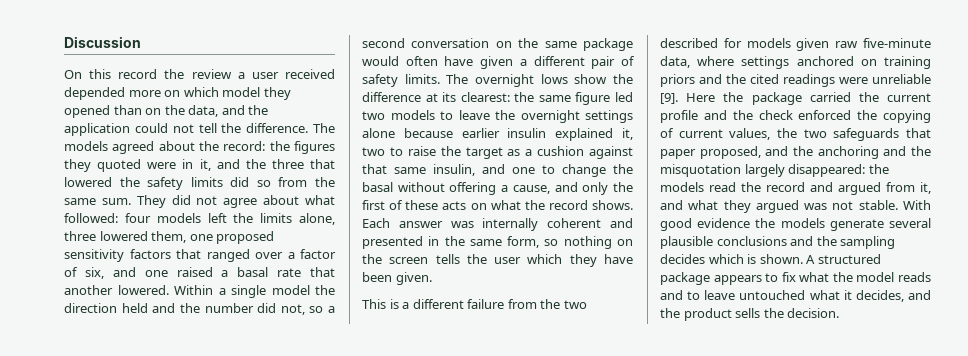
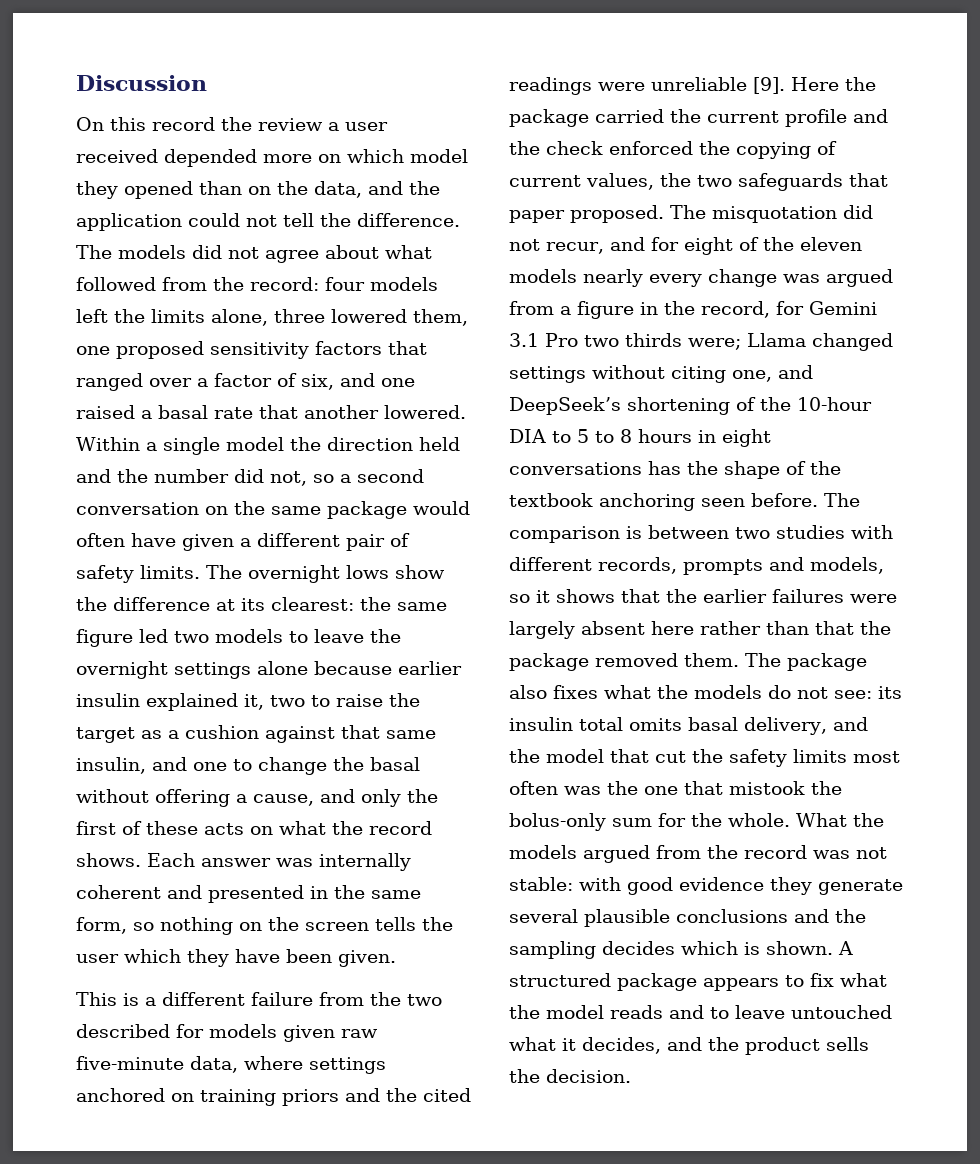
[112,141,336,154] [64,159,335,172] [64,177,336,190] [64,195,166,208] agreed about the record: the figures they quoted were in it, and the three that lowered the safety limits did so from the same sum. They -> (186, 252) none
[64,213,118,223] followed: -> [76,277,319,291] followed from the record:
[699,146,931,159] [660,164,889,177] [660,182,931,195] [660,200,931,213] [660,218,825,231] proposed, and the anchoring and the misquotation largely disappeared: the models read the record and argued from it, and what they argued was not stable. With good evidence the models -> [570,205,873,223] [509,237,862,255] [509,269,893,287] [509,301,877,319] [509,333,893,351] [509,365,813,383] [509,397,872,415] [509,429,771,447] [509,461,841,479] [509,493,860,511] [509,525,893,543] [509,557,884,575] [509,589,897,603] [509,621,891,639] [509,653,867,671] [509,685,902,699] [509,717,868,735] [509,749,900,767] [509,781,842,795] [509,813,884,831] [509,845,887,863] [509,877,812,895] proposed. The misquotation did not recur, and for eight of the eleven models nearly every change was argued from a figure in the record, for Gemini 3.1 Pro two thirds were; Llama changed settings without citing one, and DeepSeek’s shortening of the 10-hour DIA to 5 to 8 hours in eight conversations has the shape of the textbook anchoring seen before. The comparison is between two studies with different records, prompts and models, so it shows that the earlier failures were largely absent here rather than that the package removed them. The package also fixes what the models do not see: its insulin total omits basal delivery, and the model that cut the safety limits most often was the one that mistook the bolus-only sum for the whole. What the models argued from the record was not stable: with good evidence they

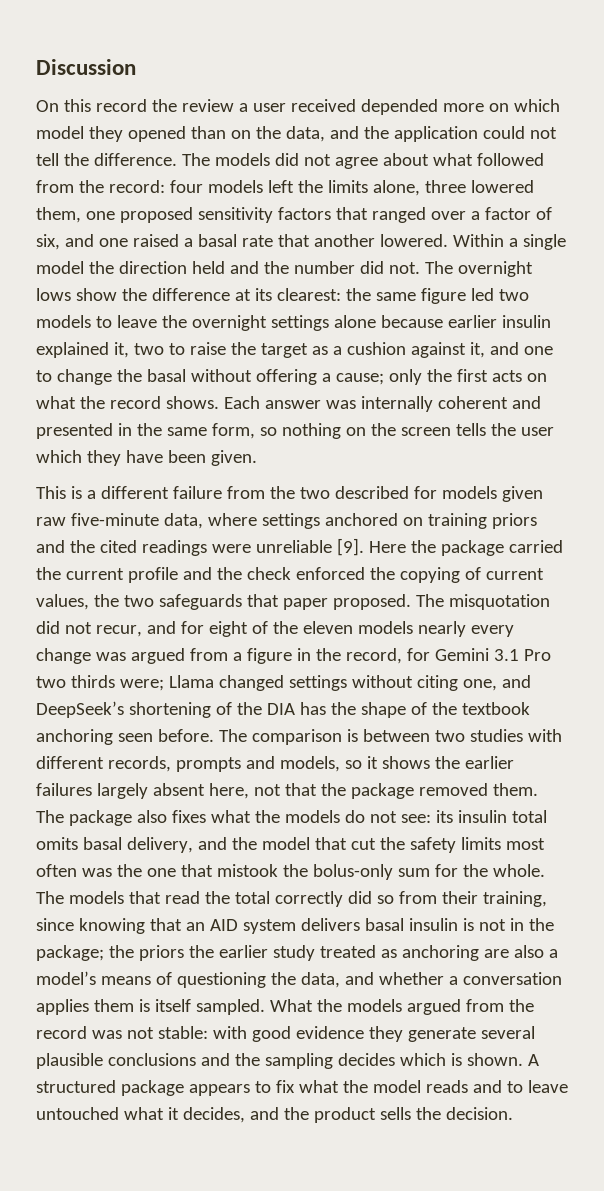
[270,469,424,486] [76,501,470,519] [76,533,410,551] [76,565,200,583] not, so a second conversation on the same package would often have given a different pair of safety limits. -> [388,262,420,274] not.
[341,725,436,739] [76,757,146,774] that same insulin, -> [469,342,485,358] it,
[253,789,355,806] cause, and -> [335,373,384,385] cause;
[122,821,198,835] of these -> (488, 375) none
[797,397,872,411] [509,429,771,447] [509,462,642,475] 10-hour DIA to 5 to 8 hours in eight conversations -> [266,703,295,715] DIA
[621,589,660,603] that -> (430, 762) none
[850,594,897,603] were -> (92, 789) none
[651,621,809,635] here rather than -> [208,783,281,799] here, not
(790, 820) none -> [36,891,547,907] [36,918,554,934] [36,945,558,961] [36,971,562,988] [36,999,265,1015] The models that read the total correctly did so from their training, since knowing that an AID system delivers basal insulin is not in the package; the priors the earlier study treated as anchoring are also a model’s means of questioning the data, and whether a conversation applies them is itself sampled.

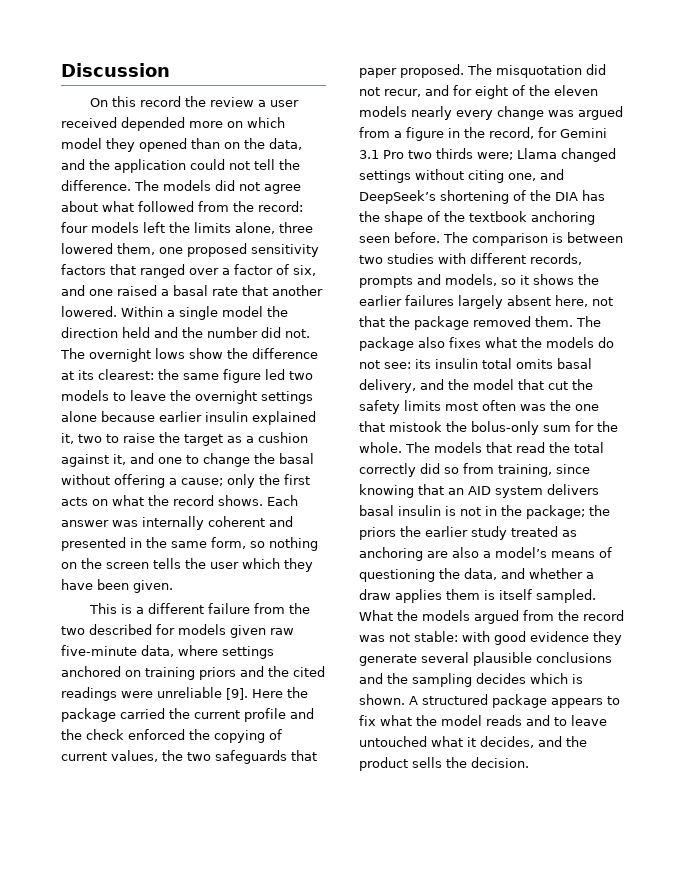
[441,891,478,904] their -> (494, 468) none
[462,972,562,985] conversation -> [359,589,391,600] draw

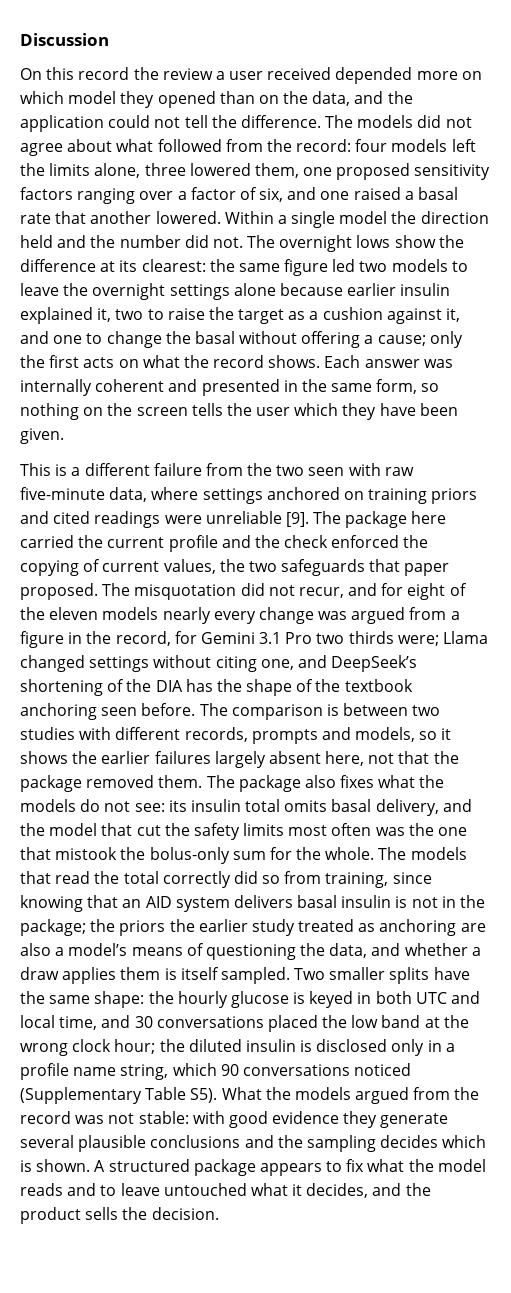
[110,264,185,278] that ranged -> [77,188,136,204] ranging
[89,624,266,638] described for models given -> [308,463,381,476] seen with
[268,666,289,677] the -> (49, 517) none
[252,687,308,698] [61,708,116,722] Here the package -> [313,511,447,528] The package here
(596, 596) none -> [294,967,470,984] [20,991,481,1008] [20,1015,469,1032] [20,1039,455,1056] [20,1063,412,1080] [20,1087,218,1104] Two smaller splits have the same shape: the hourly glucose is keyed in both UTC and local time, and 30 conversations placed the low band at the wrong clock hour; the diluted insulin is disclosed only in a profile name string, which 90 conversations noticed (Supplementary Table S5).

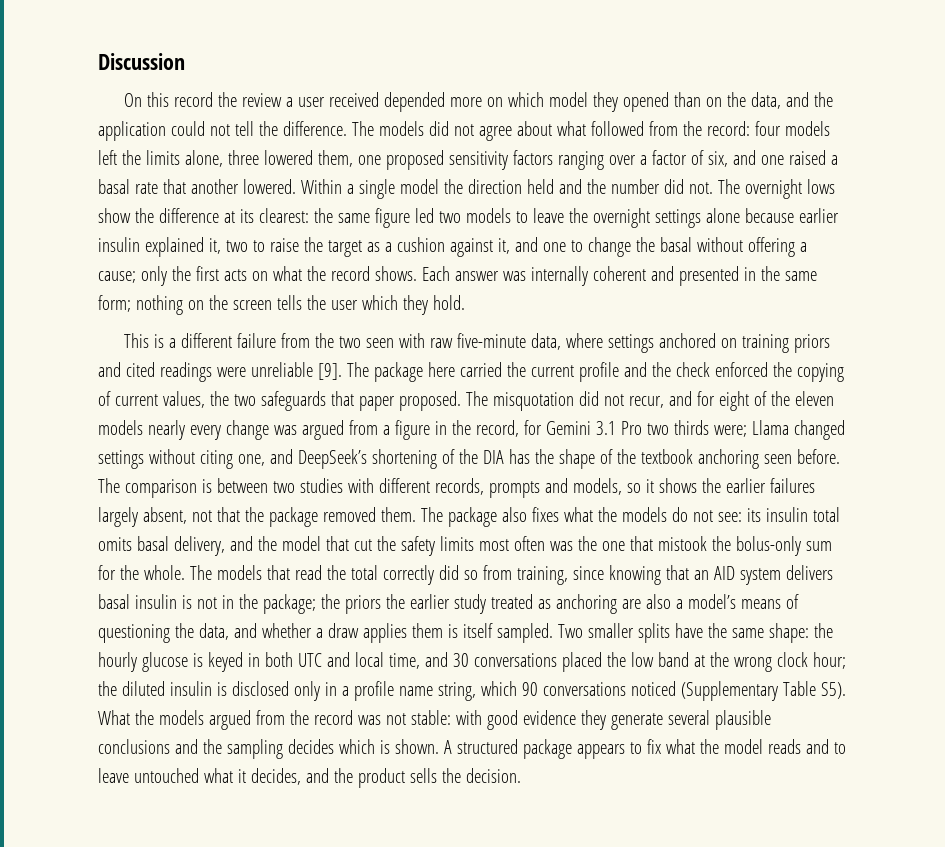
[376,379,440,394] form, so -> [98,295,131,312] form;
[379,403,458,416] [20,428,64,444] have been given. -> [432,295,465,310] hold.
[268,751,365,766] absent here, -> [142,507,187,524] absent,

